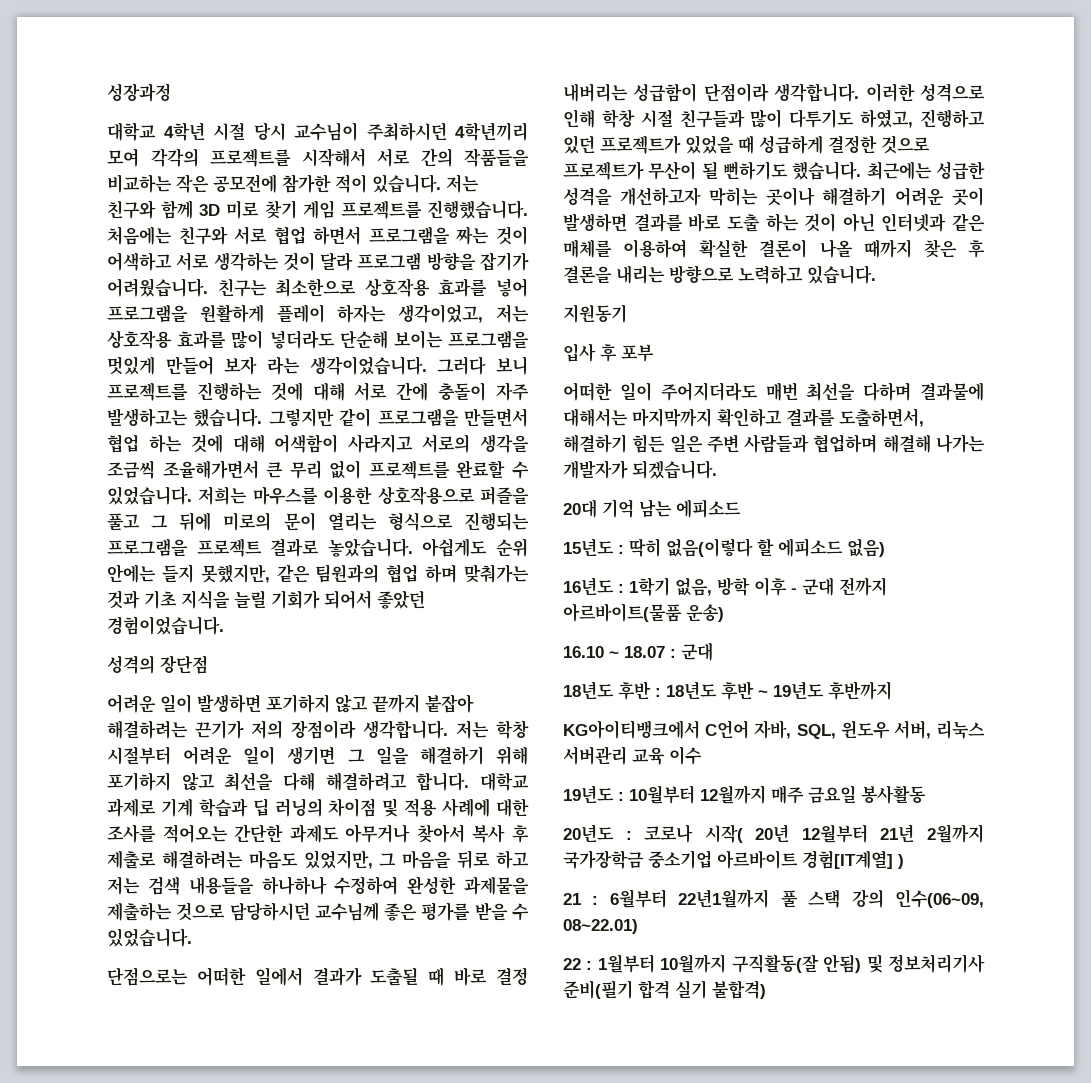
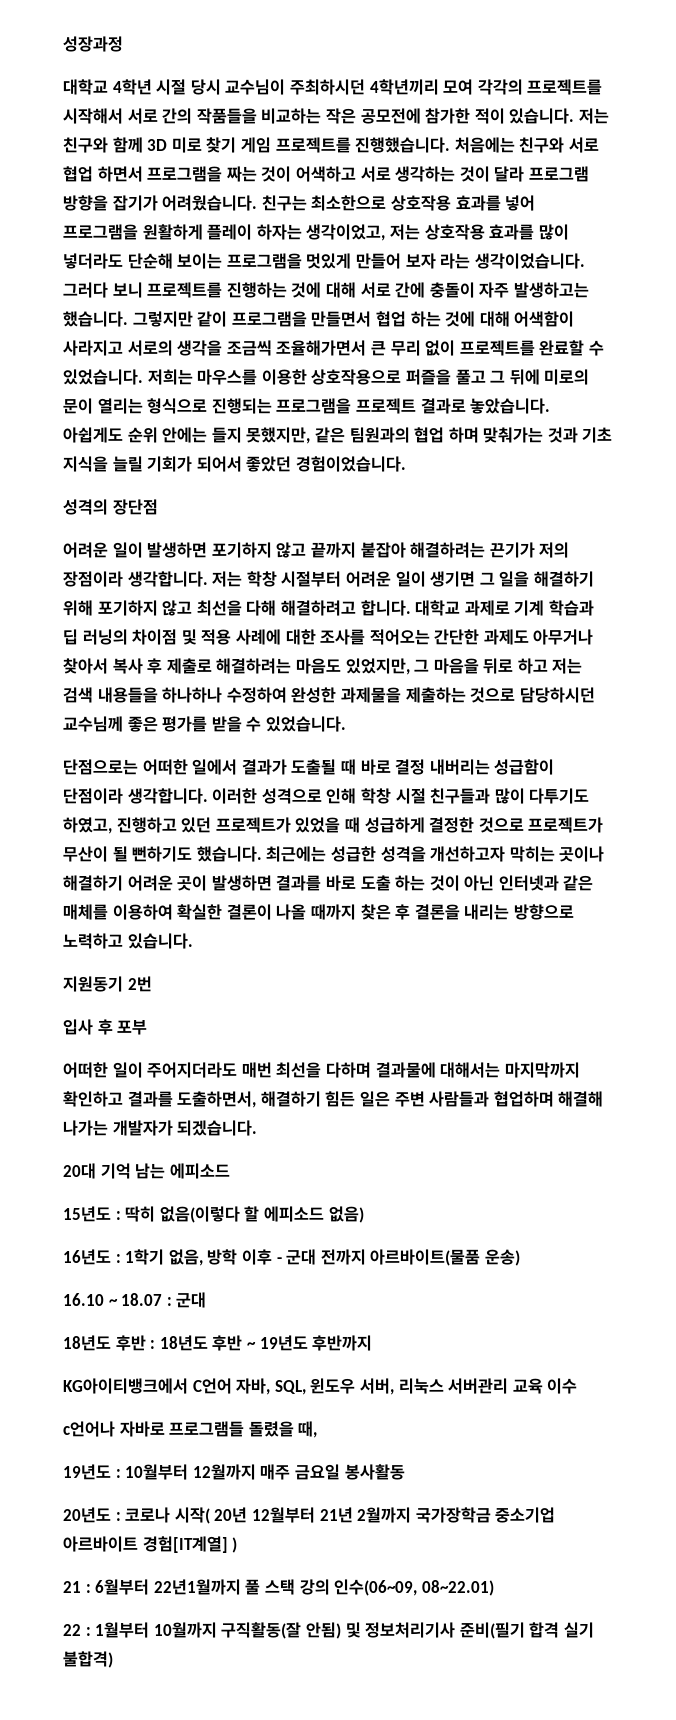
(627, 313) none -> [127,976,152,992] 2번
(702, 755) none -> [63,1421,318,1438] // c언어나 자바로 프로그램들 돌렸을 때,

